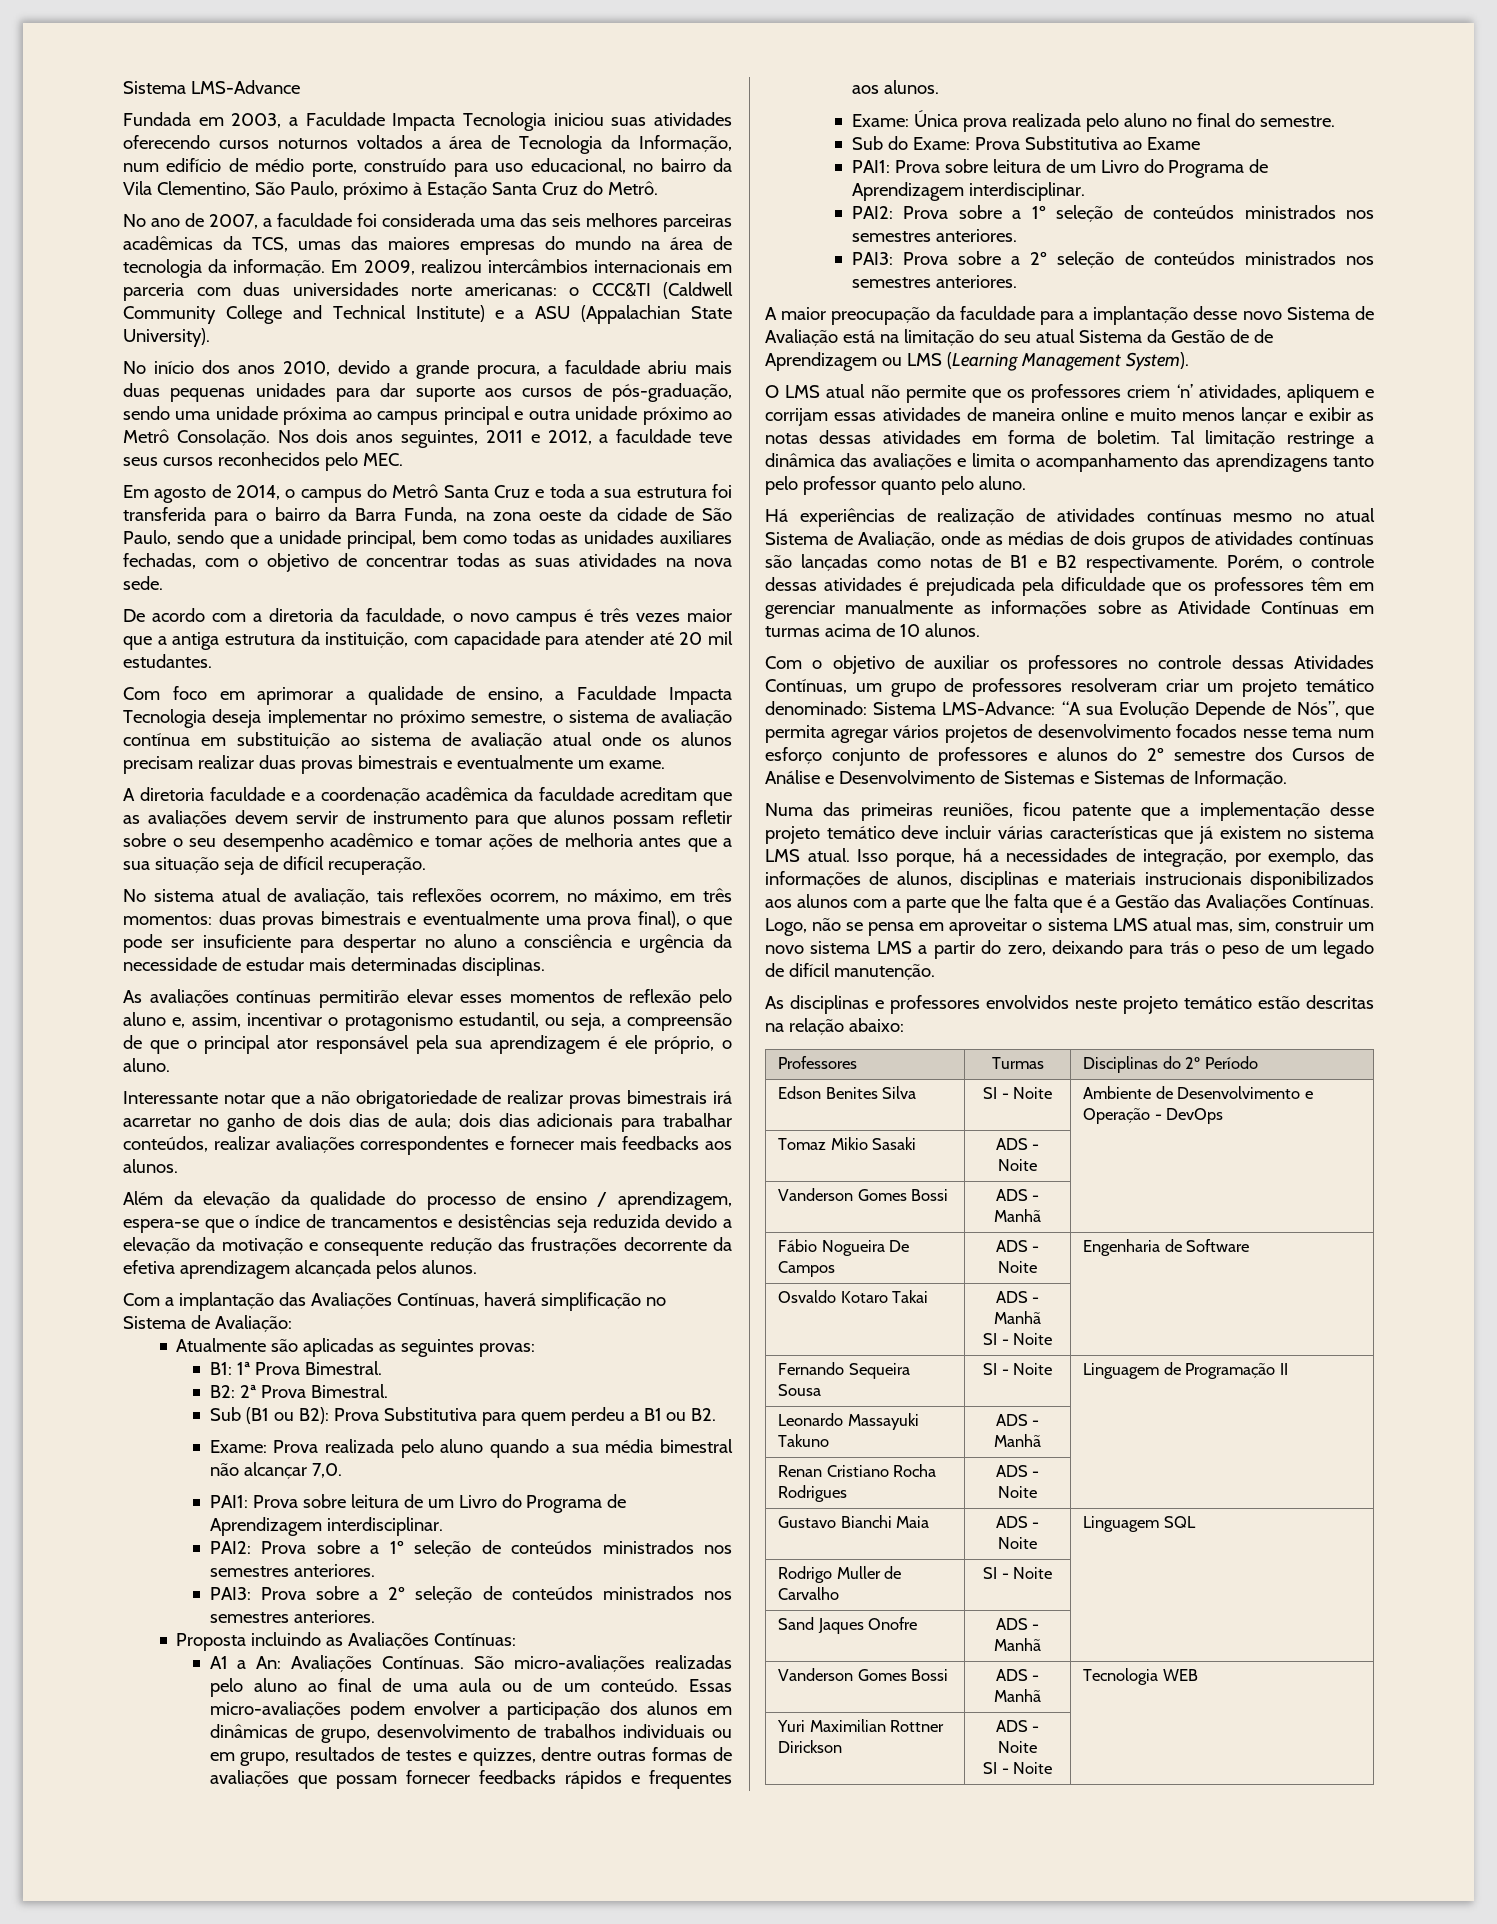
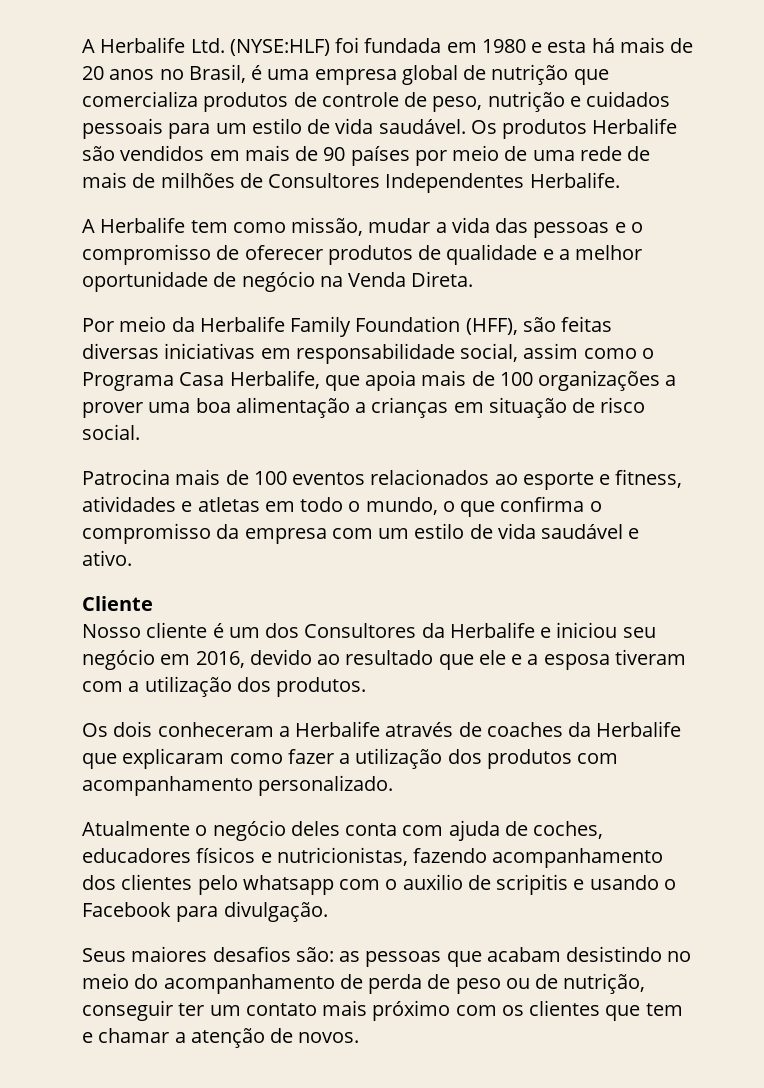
[123,80,300,94] [123,112,732,131] [123,135,732,154] [123,158,732,177] [123,181,658,200] [123,213,732,232] [123,236,732,255] [123,259,732,278] [123,282,733,301] [123,305,733,324] [123,328,210,347] [123,360,732,379] [123,383,732,402] [123,406,732,425] [123,429,732,448] [123,452,403,471] [123,484,732,503] [123,507,732,526] [123,530,732,549] [123,553,732,572] [123,576,163,590] [123,608,733,627] [123,631,733,650] [123,654,212,668] [123,686,732,705] [123,709,732,728] [123,732,732,749] [123,755,665,774] [123,787,732,806] [123,810,732,829] [123,833,732,852] [123,856,426,875] [123,888,732,905] [123,911,733,930] [123,934,732,953] [123,957,545,976] [123,989,733,1008] [123,1012,732,1031] [123,1035,732,1054] [123,1058,170,1072] [123,1090,732,1109] [123,1113,732,1132] [123,1136,732,1155] [123,1159,178,1173] [123,1191,733,1210] [123,1214,733,1233] [123,1237,732,1256] [123,1260,477,1279] [123,1292,666,1311] [123,1315,292,1332] [176,1338,536,1357] [209,1361,382,1375] [209,1384,388,1398] [209,1407,717,1426] [209,1439,733,1458] [209,1462,342,1479] [209,1494,627,1513] [209,1517,443,1536] [209,1540,732,1557] [209,1564,375,1577] [209,1586,732,1603] [209,1610,375,1623] [176,1632,517,1651] [209,1655,732,1672] [209,1678,732,1697] [209,1701,732,1720] [209,1724,732,1743] [209,1747,732,1766] [209,1770,732,1789] [851,80,939,94] [851,110,1335,132] [851,136,1200,150] [851,159,1269,178] [851,182,1085,201] [851,205,1374,222] [851,229,1017,242] [851,251,1374,268] [851,275,1017,288] [765,306,1374,325] [765,329,1273,346] [765,352,1189,371] [765,384,1374,403] [765,407,1374,426] [765,430,1374,449] [765,453,1374,472] [765,476,1026,495] [765,508,1375,527] [765,531,1374,550] [765,554,1374,573] [765,577,1374,596] [765,600,1374,619] [765,623,980,637] [765,655,1374,674] [765,678,1374,697] [765,701,1374,720] [765,724,1374,743] [765,747,1374,766] [765,770,1287,787] [765,802,1374,821] [765,825,1374,844] [765,848,1374,867] [765,871,1374,890] [765,894,1374,913] [765,917,1375,936] [765,940,1375,959] [765,963,935,980] [765,995,1374,1014] [765,1018,904,1035] [778,1056,858,1069] [991,1057,1044,1069] [1083,1056,1258,1073] [778,1086,917,1099] [983,1087,1052,1099] [1083,1086,1313,1099] [1083,1108,1224,1124] [778,1137,917,1150] [995,1138,1040,1150] [998,1159,1037,1171] [778,1188,949,1201] [995,1189,1040,1201] [994,1209,1041,1222] [778,1239,910,1256] [778,1261,836,1277] [995,1240,1040,1252] [998,1261,1037,1273] [1083,1239,1250,1256] [778,1290,929,1303] [995,1291,1040,1303] [994,1311,1041,1324] [983,1333,1052,1345] [778,1362,910,1379] [778,1384,822,1396] [983,1363,1052,1375] [1083,1362,1288,1379] [778,1413,919,1430] [778,1434,830,1447] [995,1414,1040,1426] [994,1434,1041,1447] [778,1464,937,1477] [778,1485,848,1502] [995,1465,1040,1477] [998,1486,1037,1498] [778,1515,930,1528] [995,1516,1040,1528] [998,1537,1037,1549] [1083,1516,1196,1532] [778,1566,902,1583] [778,1587,840,1600] [983,1567,1052,1579] [778,1617,918,1634] [995,1618,1040,1630] [994,1638,1041,1651] [778,1668,949,1681] [995,1669,1040,1681] [994,1689,1041,1702] [1083,1668,1198,1685] [777,1719,945,1732] [778,1740,843,1753] [995,1720,1040,1732] [998,1741,1037,1753] [983,1762,1052,1774] Sistema LMS-Advance // Fundada em 2003, a Faculdade Impacta Tecnologia iniciou suas atividades oferecendo cursos noturnos voltados a área de Tecnologia da Informação, num edifício de médio porte, construído para uso educacional, no bairro da Vila Clementino, São Paulo, próximo à Estação Santa Cruz do Metrô. // No ano de 2007, a faculdade foi considerada uma das seis melhores parceiras acadêmicas da TCS, umas das maiores empresas do mundo na área de tecnologia da informação. Em 2009, realizou intercâmbios internacionais em parceria com duas universidades norte americanas: o CCC&TI (Caldwell Community College and Technical Institute) e a ASU (Appalachian State University). // No início dos anos 2010, devido a grande procura, a faculdade abriu mais duas pequenas unidades para dar suporte aos cursos de pós-graduação, sendo uma unidade próxima ao campus principal e outra unidade próximo ao Metrô Consolação. Nos dois anos seguintes, 2011 e 2012, a faculdade teve seus cursos reconhecidos pelo MEC. // Em agosto de 2014, o campus do Metrô Santa Cruz e toda a sua estrutura foi transferida para o bairro da Barra Funda, na zona oeste da cidade de São Paulo, sendo que a unidade principal, bem como todas as unidades auxiliares fechadas, com o objetivo de concentrar todas as suas atividades na nova sede. // De acordo com a diretoria da faculdade, o novo campus é três vezes maior que a antiga estrutura da instituição, com capacidade para atender até 20 mil estudantes. // Com foco em aprimorar a qualidade de ensino, a Faculdade Impacta Tecnologia deseja implementar no próximo semestre, o sistema de avaliação contínua em substituição ao sistema de avaliação atual onde os alunos precisam realizar duas provas bimestrais e eventualmente um exame. // A diretoria faculdade e a coordenação acadêmica da faculdade acreditam que as avaliações devem servir de instrumento para que alunos possam refletir sobre o seu desempenho acadêmico e tomar ações de melhoria antes que a sua situação seja de difícil recuperação. // No sistema atual de avaliação, tais reflexões ocorrem, no máximo, em três momentos: duas provas bimestrais e eventualmente uma prova final), o que pode ser insuficiente para despertar no aluno a consciência e urgência da necessidade de estudar mais determinadas disciplinas. // As avaliações contínuas permitirão elevar esses momentos de reflexão pelo aluno e, assim, incentivar o protagonismo estudantil, ou seja, a compreensão de que o principal ator responsável pela sua aprendizagem é ele próprio, o aluno. // Interessante notar que a não obrigatoriedade de realizar provas bimestrais irá acarretar no ganho de dois dias de aula; dois dias adicionais para trabalhar conteúdos, realizar avaliações correspondentes e fornecer mais feedbacks aos alunos. // Além da elevação da qualidade do processo de ensino / aprendizagem, espera-se que o índice de trancamentos e desistências seja reduzida devido a elevação da motivação e consequente redução das frustrações decorrente da efetiva aprendizagem alcançada pelos alunos. // Com a implantação das Avaliações Contínuas, haverá simplificação no Sistema de Avaliação: // Atualmente são aplicadas as seguintes provas: // B1: 1ª Prova Bimestral. // B2: 2ª Prova Bimestral. // Sub (B1 ou B2): Prova Substitutiva para quem perdeu a B1 ou B2. // Exame: Prova realizada pelo aluno quando a sua média bimestral não alcançar 7,0. // PAI1: Prova sobre leitura de um Livro do Programa de Aprendizagem interdisciplinar. // PAI2: Prova sobre a 1º seleção de conteúdos ministrados nos semestres anteriores. // PAI3: Prova sobre a 2º seleção de conteúdos ministrados nos semestres anteriores. // Proposta incluindo as Avaliações Contínuas: // A1 a An: Avaliações Contínuas. São micro-avaliações realizadas pelo aluno ao final de uma aula ou de um conteúdo. Essas micro-avaliações podem envolver a participação dos alunos em dinâmicas de grupo, desenvolvimento de trabalhos individuais ou em grupo, resultados de testes e quizzes, dentre outras formas de avaliações que possam fornecer feedbacks rápidos e frequentes aos alunos. // Exame: Única prova realizada pelo aluno no final do semestre. // Sub do Exame: Prova Substitutiva ao Exame // PAI1: Prova sobre leitura de um Livro do Programa de Aprendizagem interdisciplinar. // PAI2: Prova sobre a 1º seleção de conteúdos ministrados nos semestres anteriores. // PAI3: Prova sobre a 2º seleção de conteúdos ministrados nos semestres anteriores. // A maior preocupação da faculdade para a implantação desse novo Sistema de Avaliação está na limitação do seu atual Sistema da Gestão de de Aprendizagem ou LMS (Learning Management System). // O LMS atual não permite que os professores criem ‘n’ atividades, apliquem e corrijam essas atividades de maneira online e muito menos lançar e exibir as notas dessas atividades em forma de boletim. Tal limitação restringe a dinâmica das avaliações e limita o acompanhamento das aprendizagens tanto pelo professor quanto pelo aluno. // Há experiências de realização de atividades contínuas mesmo no atual Sistema de Avaliação, onde as médias de dois grupos de atividades contínuas são lançadas como notas de B1 e B2 respectivamente. Porém, o controle dessas atividades é prejudicada pela dificuldade que os professores têm em gerenciar manualmente as informações sobre as Atividade Contínuas em turmas acima de 10 alunos. // Com o objetivo de auxiliar os professores no controle dessas Atividades Contínuas, um grupo de professores resolveram criar um projeto temático denominado: Sistema LMS-Advance: “A sua Evolução Depende de Nós”, que permita agregar vários projetos de desenvolvimento focados nesse tema num esforço conjunto de professores e alunos do 2º semestre dos Cursos de Análise e Desenvolvimento de Sistemas e Sistemas de Informação. // Numa das primeiras reuniões, ficou patente que a implementação desse projeto temático deve incluir várias características que já existem no sistema LMS atual. Isso porque, há a necessidades de integração, por exemplo, das informações de alunos, disciplinas e materiais instrucionais disponibilizados aos alunos com a parte que lhe falta que é a Gestão das Avaliações Contínuas. Logo, não se pensa em aproveitar o sistema LMS atual mas, sim, construir um novo sistema LMS a partir do zero, deixando para trás o peso de um legado de difícil manutenção. // As disciplinas e professores envolvidos neste projeto temático estão descritas na relação abaixo: // Professores | Turmas | Disciplinas do 2º Período // Edson Benites Silva | SI - Noite | Ambiente de Desenvolvimento e Operação - DevOps // Tomaz Mikio Sasaki | ADS - Noite | // Vanderson Gomes Bossi | ADS - Manhã | // Fábio Nogueira De Campos | ADS - Noite | Engenharia de Software // Osvaldo Kotaro Takai | ADS - Manhã // SI - Noite | // Fernando Sequeira Sousa | SI - Noite | Linguagem de Programação II // Leonardo Massayuki Takuno | ADS - Manhã | // Renan Cristiano Rocha Rodrigues | ADS - Noite | // Gustavo Bianchi Maia | ADS - Noite | Linguagem SQL // Rodrigo Muller de Carvalho | SI - Noite | // Sand Jaques Onofre | ADS - Manhã | // Vanderson Gomes Bossi | ADS - Manhã | Tecnologia WEB // Yuri Maximilian Rottner Dirickson | ADS - Noite // SI - Noite | -> [82,37,694,56] [82,64,609,85] [82,91,671,112] [82,118,678,139] [82,145,651,166] [82,172,620,193] [82,217,643,238] [82,244,643,265] [82,271,474,292] [82,316,613,337] [82,343,654,364] [82,370,677,391] [82,397,646,418] [82,424,140,440] [82,469,683,490] [82,496,602,517] [82,523,640,544] [82,550,132,566] [82,596,153,611] [82,622,656,638] [82,649,686,670] [82,676,367,697] [82,721,682,737] [82,748,619,769] [82,775,394,796] [82,820,604,841] [82,847,664,868] [82,874,676,895] [82,901,328,922] [82,946,692,967] [82,973,646,994] [82,1000,683,1021] [82,1028,360,1048] A Herbalife Ltd. (NYSE:HLF) foi fundada em 1980 e esta há mais de 20 anos no Brasil, é uma empresa global de nutrição que comercializa produtos de controle de peso, nutrição e cuidados pessoais para um estilo de vida saudável. Os produtos Herbalife são vendidos em mais de 90 países por meio de uma rede de mais de milhões de Consultores Independentes Herbalife. // A Herbalife tem como missão, mudar a vida das pessoas e o compromisso de oferecer produtos de qualidade e a melhor oportunidade de negócio na Venda Direta. // Por meio da Herbalife Family Foundation (HFF), são feitas diversas iniciativas em responsabilidade social, assim como o Programa Casa Herbalife, que apoia mais de 100 organizações a prover uma boa alimentação a crianças em situação de risco social. // Patrocina mais de 100 eventos relacionados ao esporte e fitness, atividades e atletas em todo o mundo, o que confirma o compromisso da empresa com um estilo de vida saudável e ativo. // Cliente // Nosso cliente é um dos Consultores da Herbalife e iniciou seu negócio em 2016, devido ao resultado que ele e a esposa tiveram com a utilização dos produtos. // Os dois conheceram a Herbalife através de coaches da Herbalife que explicaram como fazer a utilização dos produtos com acompanhamento personalizado. // Atualmente o negócio deles conta com ajuda de coches, educadores físicos e nutricionistas, fazendo acompanhamento dos clientes pelo whatsapp com o auxilio de scripitis e usando o Facebook para divulgação. // Seus maiores desafios são: as pessoas que acabam desistindo no meio do acompanhamento de perda de peso ou de nutrição, conseguir ter um contato mais próximo com os clientes que tem e chamar a atenção de novos.

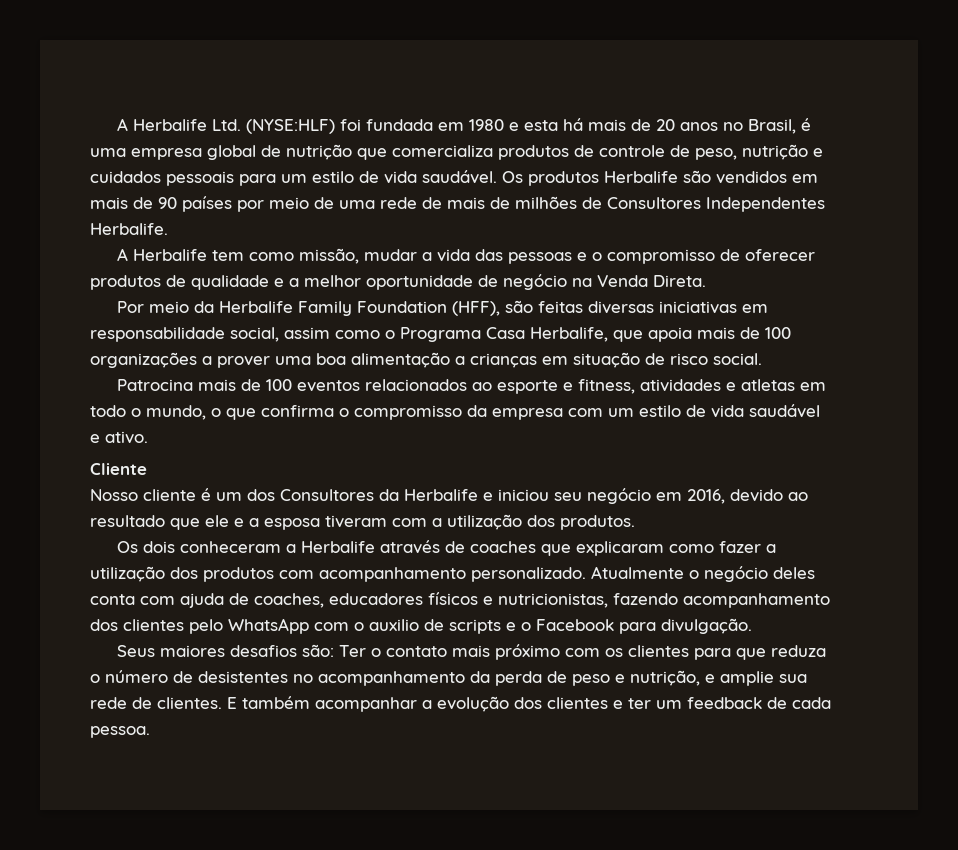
[568,721,682,737] da Herbalife -> (537, 547) none
(394, 785) // -> (586, 574) none
[533,821,604,839] coches, -> [254,593,324,608] coaches,
[242,875,334,895] whatsapp -> [228,618,309,634] WhatsApp
[496,874,659,895] scripitis e usando -> [449,619,516,634] scripts e
[339,946,692,967] [82,973,646,994] [82,1000,241,1021] as pessoas que acabam desistindo no meio do acompanhamento de perda de peso ou de nutrição, conseguir ter um -> [339,645,382,657] Ter o
[605,1003,683,1021] [82,1028,360,1048] que tem e chamar a atenção de novos. -> [694,645,827,660] [90,670,807,686] [90,696,831,712] [90,726,150,738] para que reduza o número de desistentes no acompanhamento da perda de peso e nutrição, e amplie sua rede de clientes. E também acompanhar a evolução dos clientes e ter um feedback de cada pessoa.

